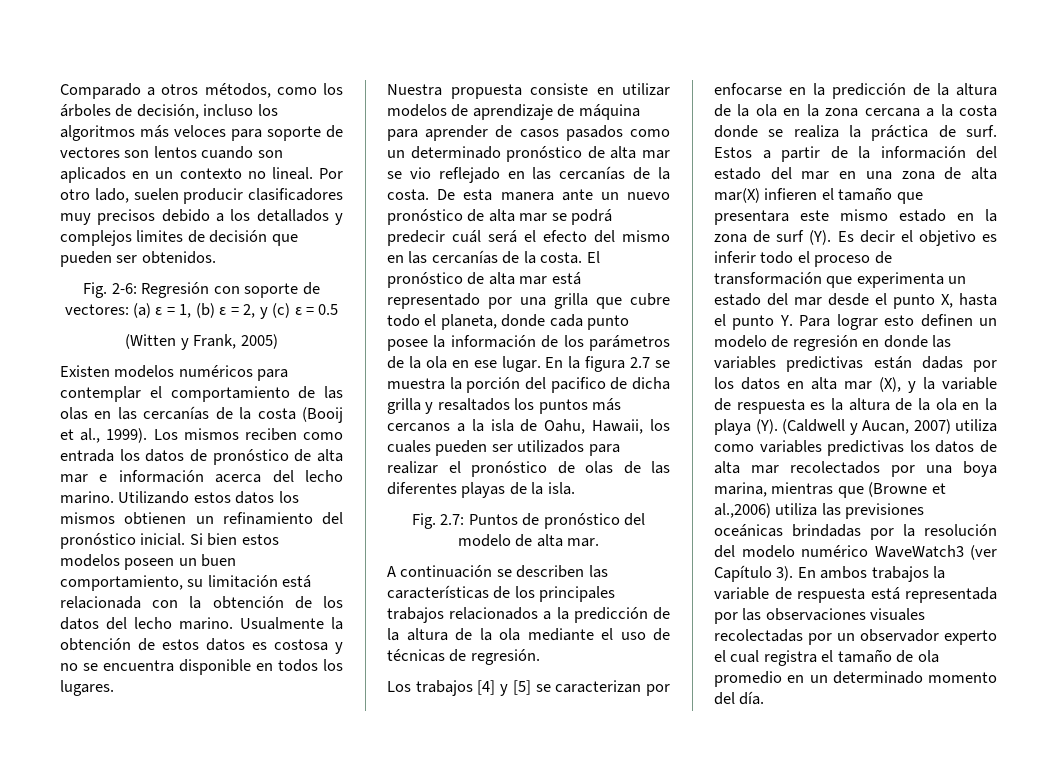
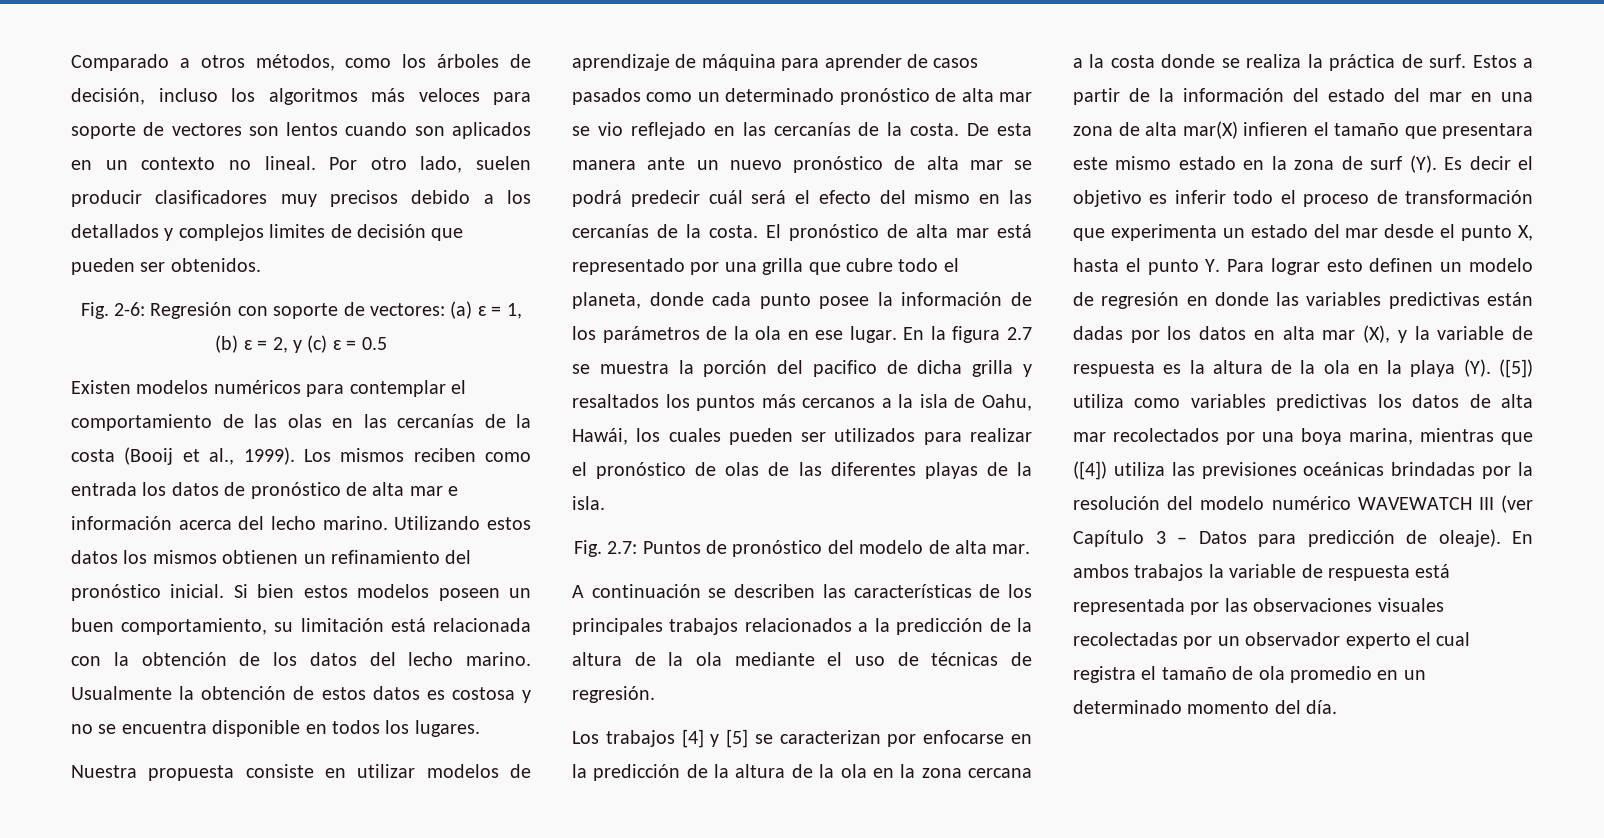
[125,334,278,350] // (Witten y Frank, 2005) -> (387, 343) none
[592,419,644,434] Hawaii, -> [572,428,628,445] Hawái,
[782,419,951,435] (Caldwell y Aucan, 2007) -> [1499,359,1533,378] ([5])
[868,482,946,497] [714,503,771,518] (Browne et al.,2006) -> [1073,461,1107,480] ([4])
[874,545,997,560] [714,565,794,582] WaveWatch3 (ver Capítulo 3). -> [1357,495,1533,513] [1073,529,1501,547] WAVEWATCH III (ver Capítulo 3 – Datos para predicción de oleaje).

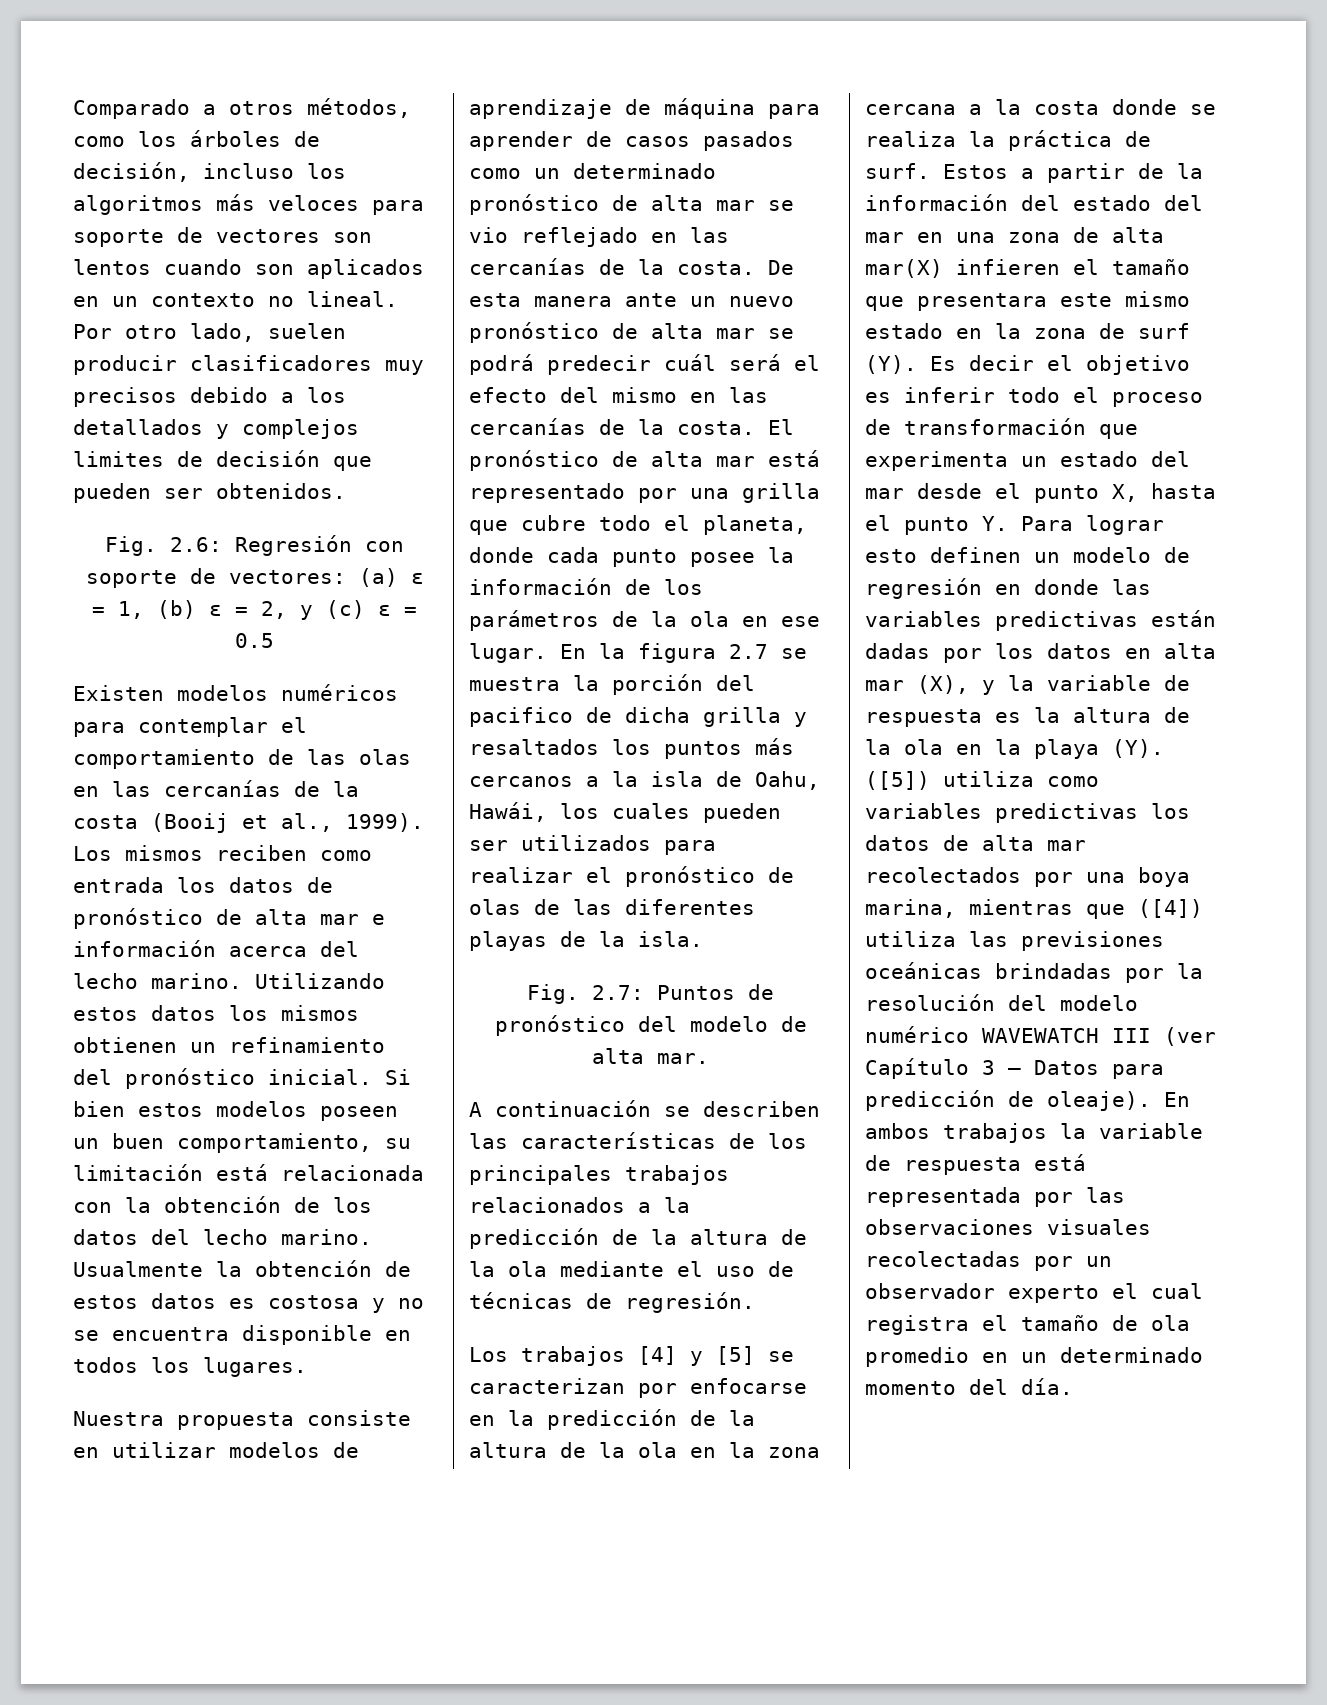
[113,302,145,316] 2-6: -> [170,537,222,552] 2.6:

